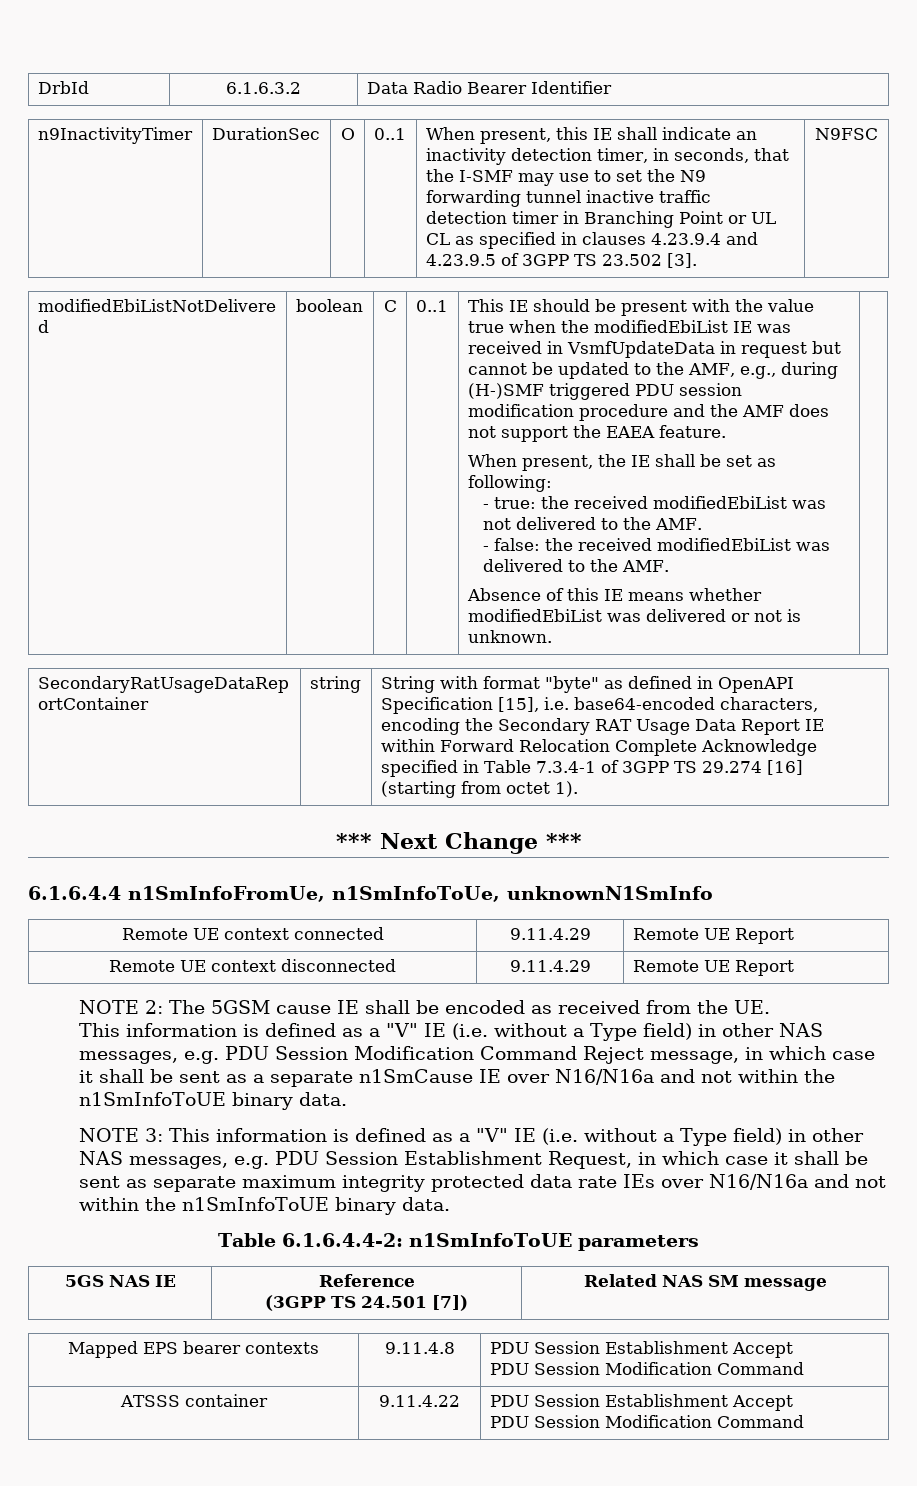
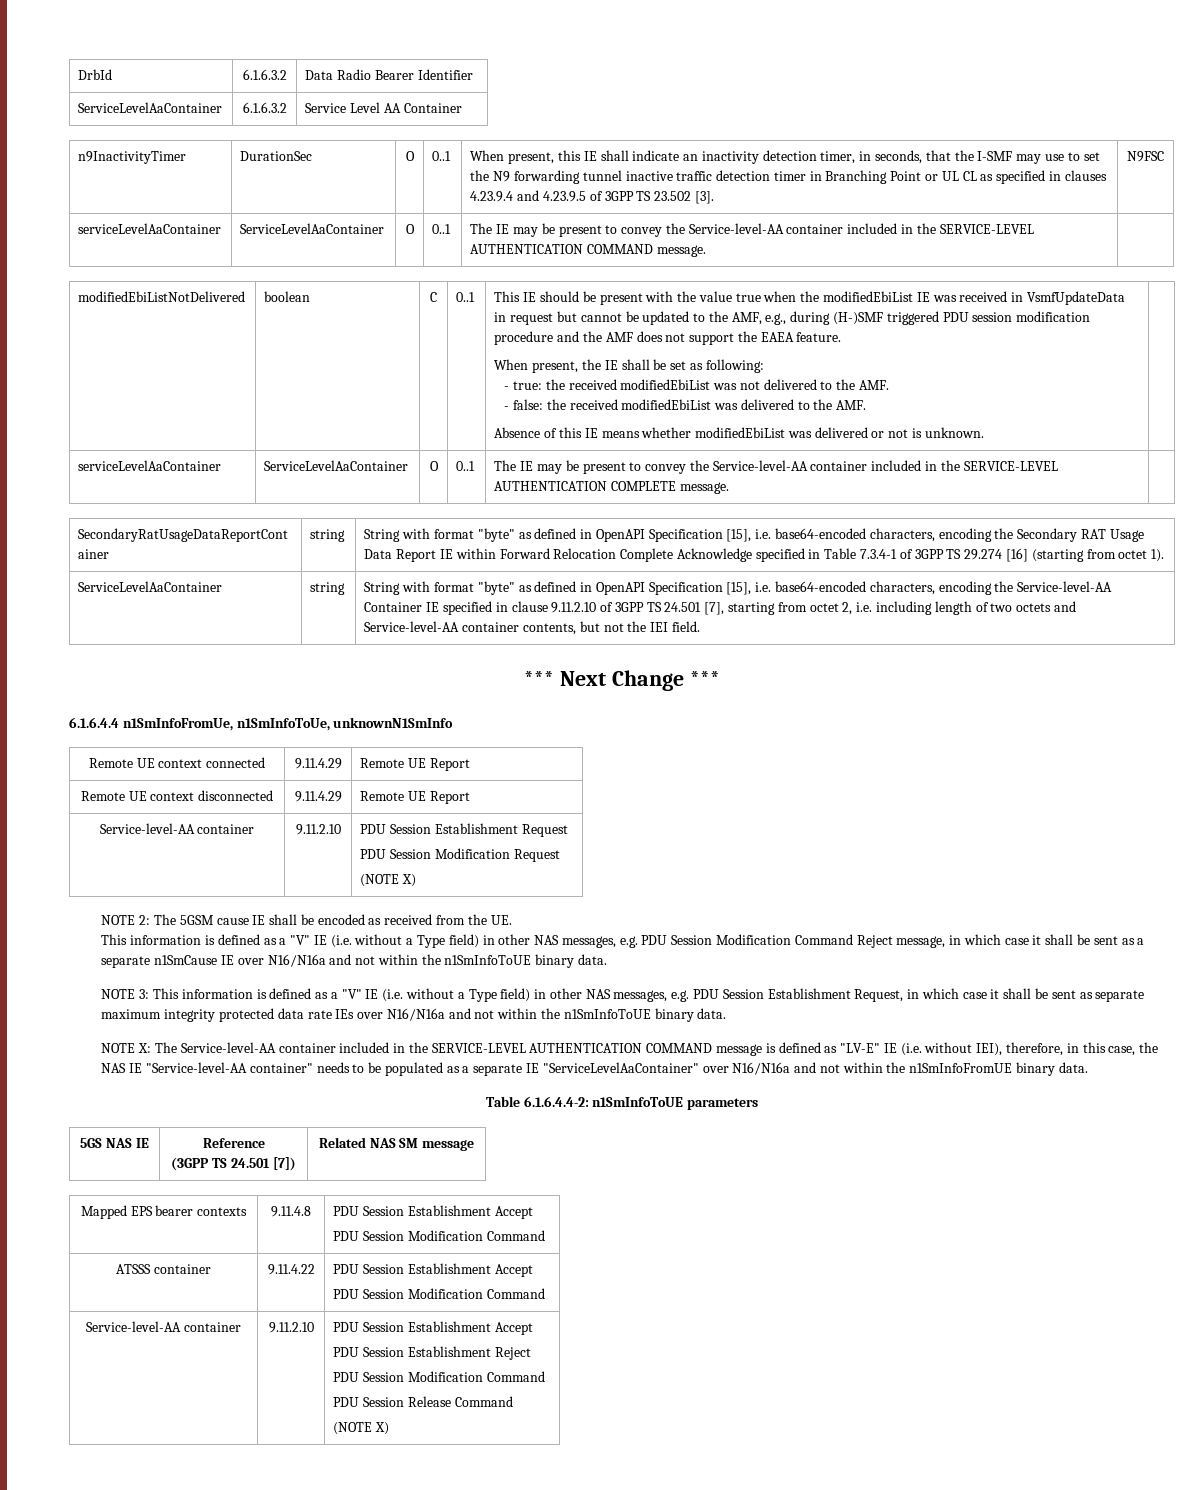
(612, 87) none -> [78,102,223,113] [242,102,287,113] [305,102,462,113] // ServiceLevelAaContainer | 6.1.6.3.2 | Service Level AA Container
(878, 134) none -> [78,223,222,234] [240,223,385,234] [405,224,415,234] [432,224,452,234] [470,223,1034,237] [470,244,707,257] // serviceLevelAaContainer | ServiceLevelAaContainer | O | 0..1 | The IE may be present to convey the Service-level-AA container included in the SERVICE-LEVEL AUTHENTICATION COMMAND message. |
(552, 636) none -> [78,460,222,471] [264,460,409,471] [429,461,439,471] [456,461,476,471] [494,460,1058,474] [494,481,730,494] // serviceLevelAaContainer | ServiceLevelAaContainer | O | 0..1 | The IE may be present to convey the Service-level-AA container included in the SERVICE-LEVEL AUTHENTICATION COMPLETE message. |
(578, 789) none -> [78,581,223,592] [310,582,346,595] [364,581,1113,595] [364,601,1076,615] [364,621,700,635] // ServiceLevelAaContainer | string | String with format "byte" as defined in OpenAPI Specification [15], i.e. base64-encoded characters, encoding the Service-level-AA Container IE specified in clause 9.11.2.10 of 3GPP TS 24.501 [7], starting from octet 2, i.e. including length of two octets and Service-level-AA container contents, but not the IEI field.
(794, 968) none -> [99,823,255,834] [295,824,341,835] [360,823,568,837] [360,848,560,862] [360,874,417,887] // Service-level-AA container | 9.11.2.10 | PDU Session Establishment Request // PDU Session Modification Request // (NOTE X)
(451, 1204) none -> [101,1042,1159,1056] [101,1062,1088,1076] // NOTE X: The Service-level-AA container included in the SERVICE-LEVEL AUTHENTICATION COMMAND message is defined as "LV-E" IE (i.e. without IEI), therefore, in this case, the NAS IE "Service-level-AA container" needs to be populated as a separate IE "ServiceLevelAaContainer" over N16/N16a and not within the n1SmInfoFromUE binary data.
(804, 1421) none -> [86,1321,241,1332] [268,1322,314,1333] [333,1321,533,1335] [333,1346,531,1360] [333,1371,545,1382] [333,1396,513,1407] [333,1422,390,1435] // Service-level-AA container | 9.11.2.10 | PDU Session Establishment Accept // PDU Session Establishment Reject // PDU Session Modification Command // PDU Session Release Command // (NOTE X)

